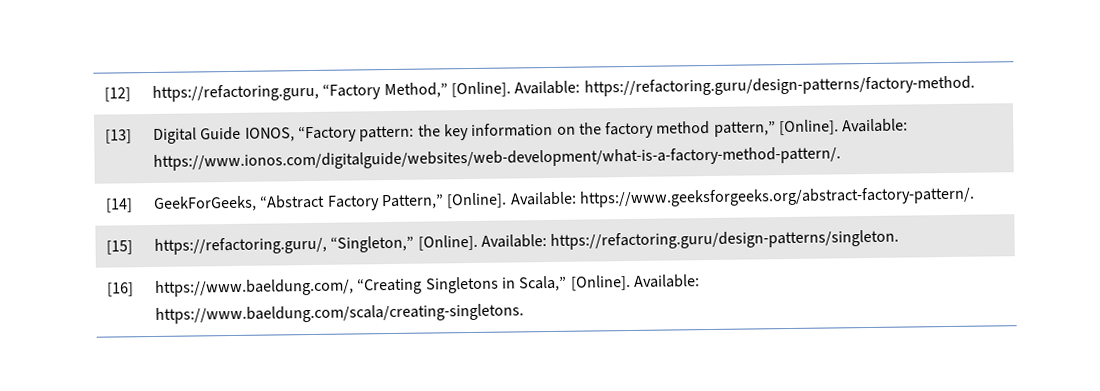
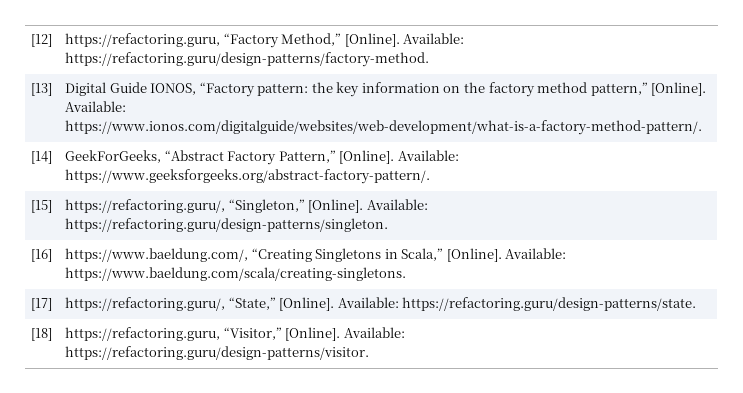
(524, 313) none -> [31,298,53,311] [65,297,697,311] [31,328,53,341] [65,327,405,341] [65,346,370,360] // [17] | https://refactoring.guru/, “State,” [Online]. Available: https://refactoring.guru/design-patterns/state. // [18] | https://refactoring.guru, “Visitor,” [Online]. Available: https://refactoring.guru/design-patterns/visitor.

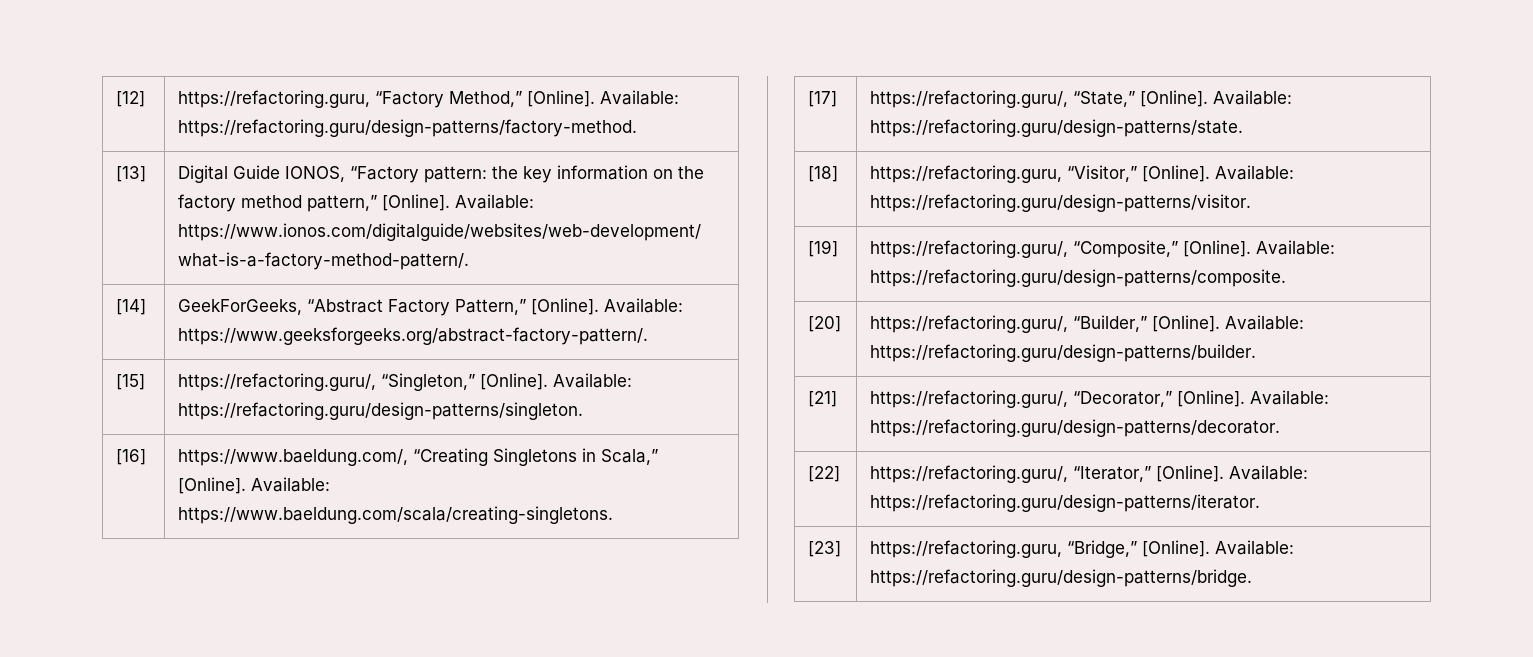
(370, 353) none -> [808,240,839,257] [870,240,1336,258] [870,269,1287,287] [808,316,842,332] [870,315,1305,333] [870,344,1257,362] [808,391,838,407] [870,390,1330,408] [870,419,1281,437] [808,466,841,482] [870,465,1309,483] [870,494,1261,512] [808,541,842,557] [870,540,1295,558] [870,569,1253,587] // [19] | https://refactoring.guru/, “Composite,” [Online]. Available: https://refactoring.guru/design-patterns/composite. // [20] | https://refactoring.guru/, “Builder,” [Online]. Available: https://refactoring.guru/design-patterns/builder. // [21] | https://refactoring.guru/, “Decorator,” [Online]. Available: https://refactoring.guru/design-patterns/decorator. // [22] | https://refactoring.guru/, “Iterator,” [Online]. Available: https://refactoring.guru/design-patterns/iterator. // [23] | https://refactoring.guru, “Bridge,” [Online]. Available: https://refactoring.guru/design-patterns/bridge.

